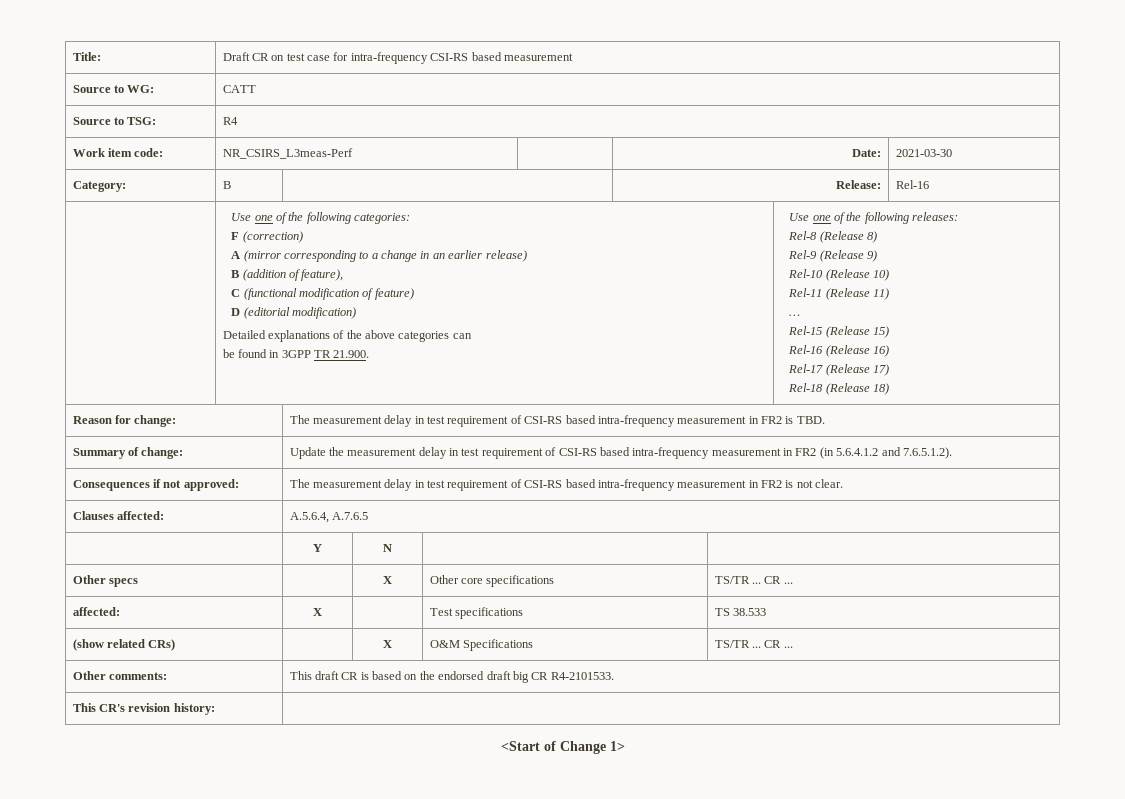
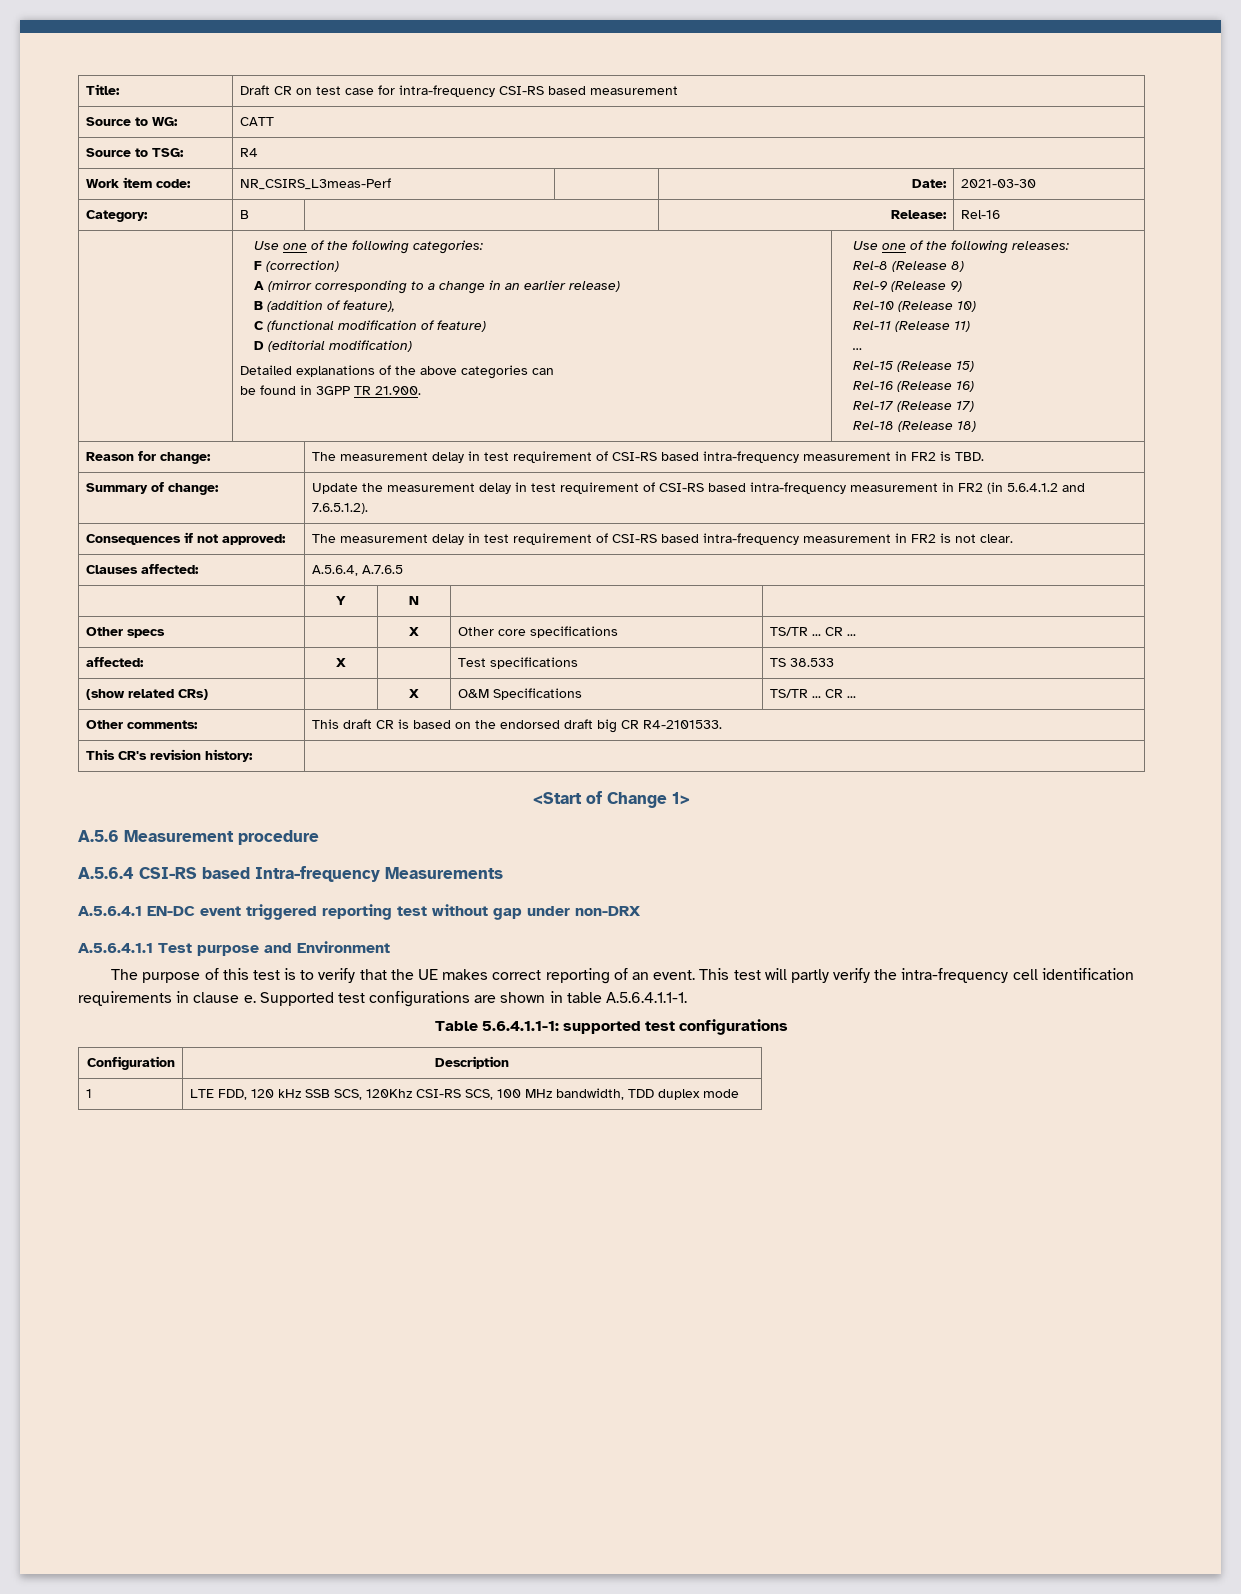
(625, 746) none -> [78,830,319,845] [78,866,503,882] [78,904,641,920] [78,941,390,956] [111,968,1134,984] [78,991,688,1007] [434,1019,789,1035] [86,1056,175,1070] [435,1056,509,1069] [85,1089,92,1098] [189,1088,739,1100] // A.5.6 Measurement procedure // A.5.6.4 CSI-RS based Intra-frequency Measurements // A.5.6.4.1 EN-DC event triggered reporting test without gap under non-DRX // A.5.6.4.1.1 Test purpose and Environment // The purpose of this test is to verify that the UE makes correct reporting of an event. This test will partly verify the intra-frequency cell identification requirements in clause e. Supported test configurations are shown in table A.5.6.4.1.1-1. // Table 5.6.4.1.1-1: supported test configurations // Configuration | Description // 1 | LTE FDD, 120 kHz SSB SCS, 120Khz CSI-RS SCS, 100 MHz bandwidth, TDD duplex mode

